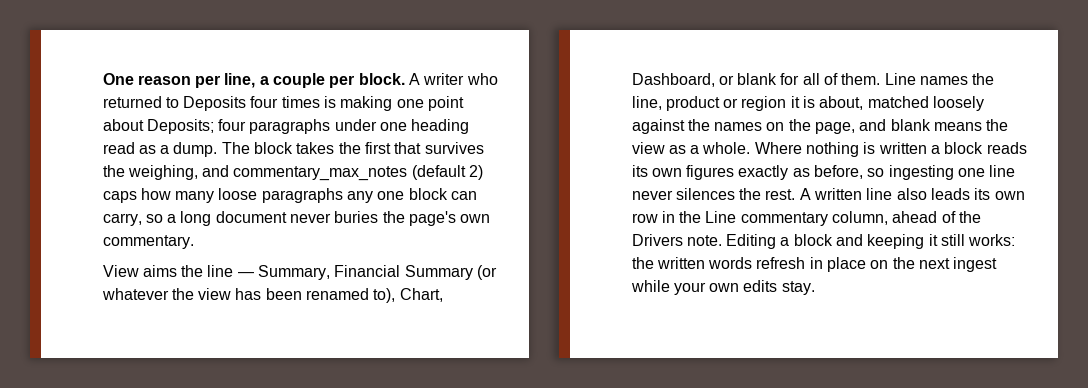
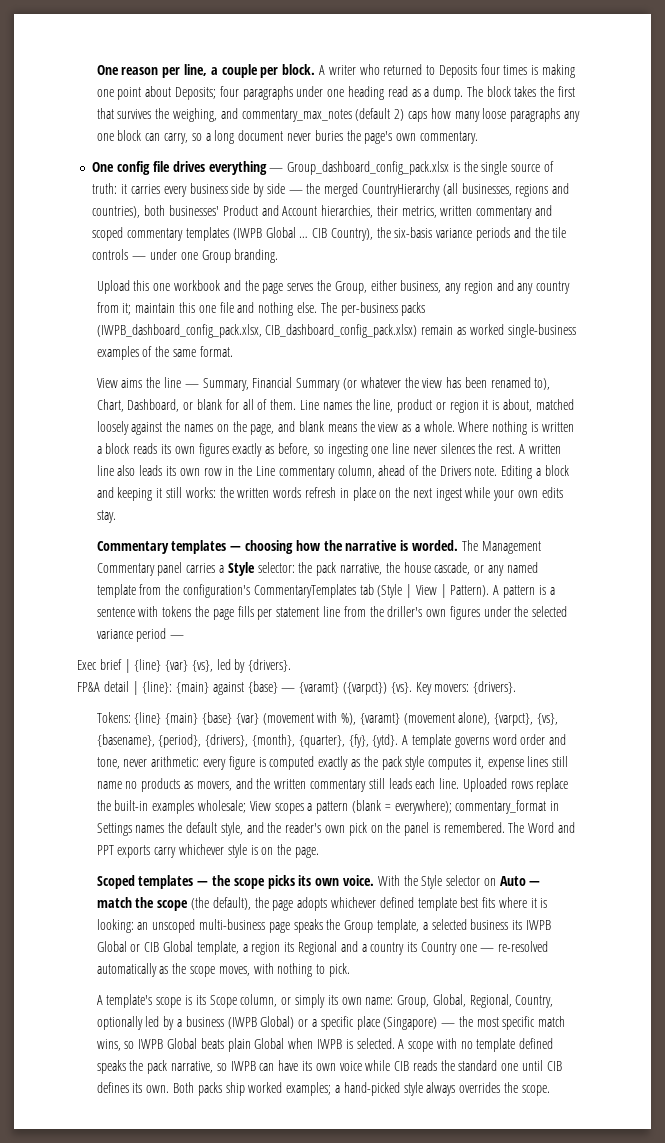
(194, 242) none -> [92,161,554,175] [92,183,570,197] [92,205,552,219] [92,227,567,241] [92,249,279,263] [96,280,571,294] [96,302,426,316] [96,324,576,338] [96,346,233,360] // One config file drives everything — Group_dashboard_config_pack.xlsx is the single source of truth: it carries every business side by side — the merged CountryHierarchy (all businesses, regions and countries), both businesses' Product and Account hierarchies, their metrics, written commentary and scoped commentary templates (IWPB Global … CIB Country), the six-basis variance periods and the tile controls — under one Group branding. // Upload this one workbook and the page serves the Group, either business, any region and any country from it; maintain this one file and nothing else. The per-business packs (IWPB_dashboard_config_pack.xlsx, CIB_dashboard_config_pack.xlsx) remain as worked single-business examples of the same format.
(815, 288) none -> [96,540,541,554] [96,562,538,576] [96,584,555,598] [96,606,568,620] [96,628,185,642] [77,659,292,673] [77,681,517,695] [96,712,559,726] [96,734,567,748] [96,756,569,770] [96,778,569,792] [96,800,560,814] [96,822,575,836] [96,844,319,858] [96,875,541,889] [96,897,548,911] [96,919,551,933] [96,941,549,955] [96,963,350,977] [96,994,554,1008] [96,1016,566,1030] [96,1038,554,1052] [96,1060,562,1074] [96,1082,550,1096] // Commentary templates — choosing how the narrative is worded. The Management Commentary panel carries a Style selector: the pack narrative, the house cascade, or any named template from the configuration's CommentaryTemplates tab (Style | View | Pattern). A pattern is a sentence with tokens the page fills per statement line from the driller's own figures under the selected variance period — // Exec brief | {line} {var} {vs}, led by {drivers}. // FP&A detail | {line}: {main} against {base} — {varamt} ({varpct}) {vs}. Key movers: {drivers}. // Tokens: {line} {main} {base} {var} (movement with %), {varamt} (movement alone), {varpct}, {vs}, {basename}, {period}, {drivers}, {month}, {quarter}, {fy}, {ytd}. A template governs word order and tone, never arithmetic: every figure is computed exactly as the pack style computes it, expense lines still name no products as movers, and the written commentary still leads each line. Uploaded rows replace the built-in examples wholesale; View scopes a pattern (blank = everywhere); commentary_format in Settings names the default style, and the reader's own pick on the panel is remembered. The Word and PPT exports carry whichever style is on the page. // Scoped templates — the scope picks its own voice. With the Style selector on Auto — match the scope (the default), the page adopts whichever defined template best fits where it is looking: an unscoped multi-business page speaks the Group template, a selected business its IWPB Global or CIB Global template, a region its Regional and a country its Country one — re-resolved automatically as the scope moves, with nothing to pick. // A template's scope is its Scope column, or simply its own name: Group, Global, Regional, Country, optionally led by a business (IWPB Global) or a specific place (Singapore) — the most specific match wins, so IWPB Global beats plain Global when IWPB is selected. A scope with no template defined speaks the pack narrative, so IWPB can have its own voice while CIB reads the standard one until CIB defines its own. Both packs ship worked examples; a hand-picked style always overrides the scope.

